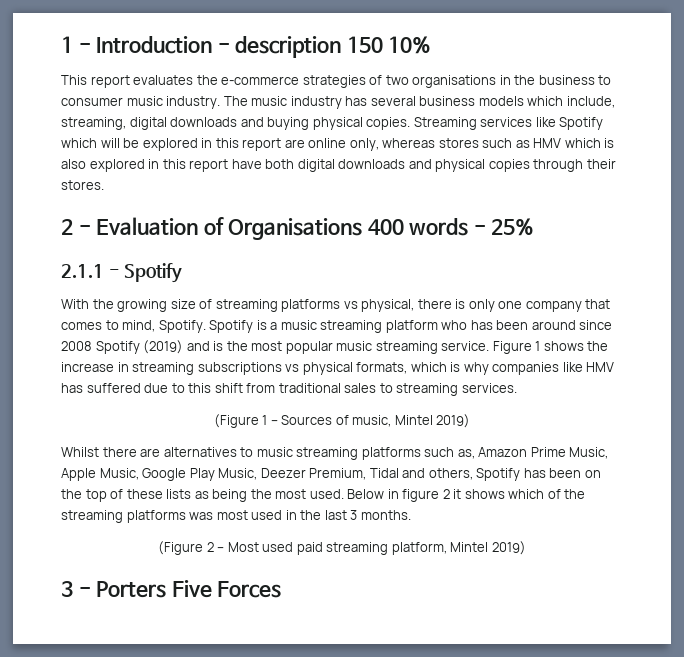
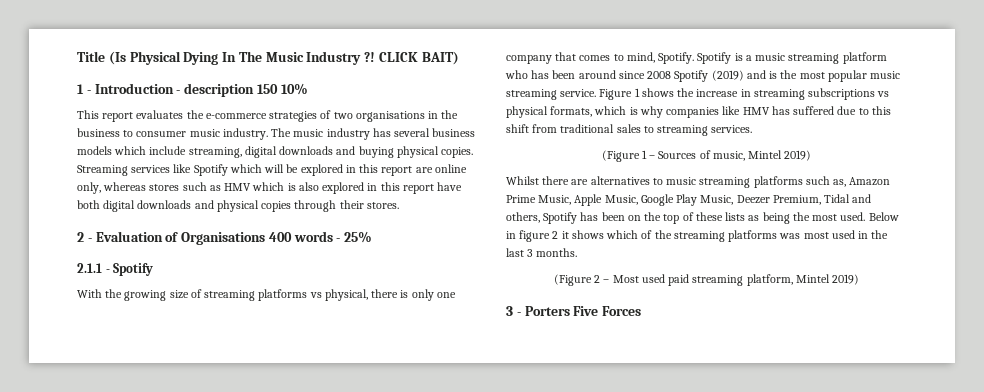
(61, 44) none -> [77,51,459,65] Title (Is Physical Dying In The Music Industry ?! CLICK BAIT) //
[566,96,615,108] include, -> [149,146,187,155] include

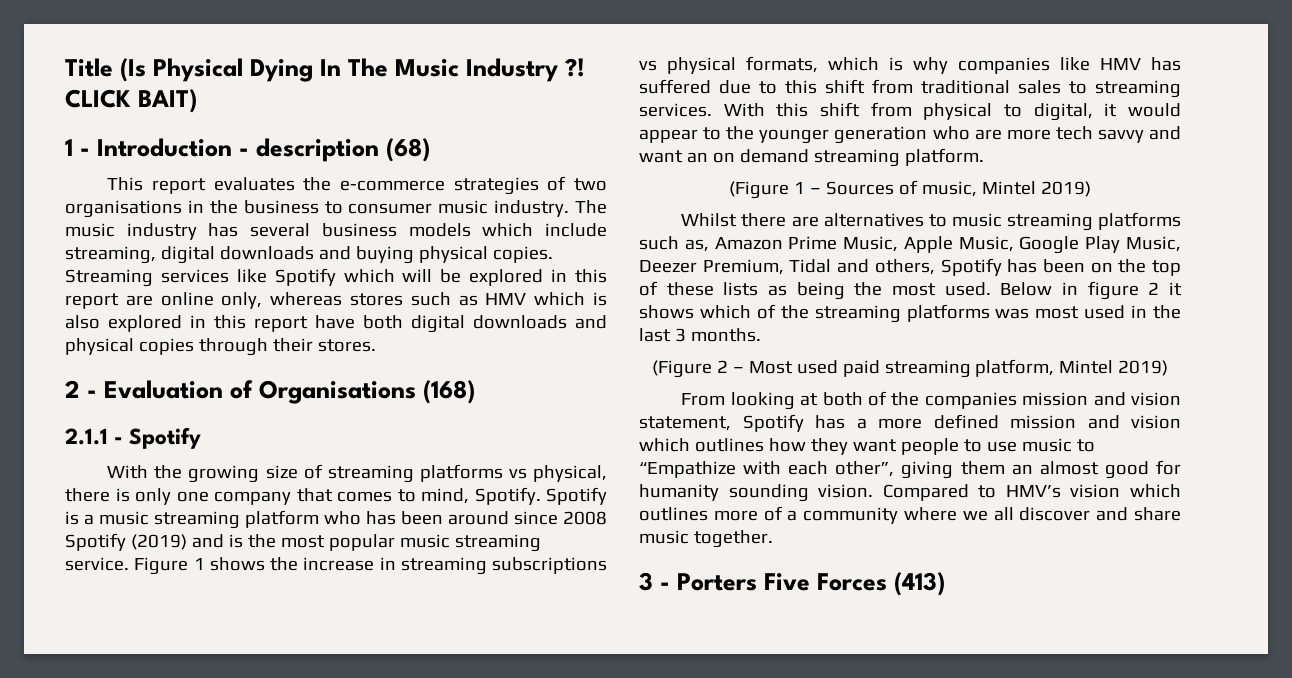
[256,83,308,95] 150 10% -> [386,138,430,162] (68)
[268,231,373,243] 400 words - 25% -> [423,380,475,404] (168)
(753, 129) none -> [723,102,1181,121] [639,126,1181,144] [639,148,984,167] With this shift from physical to digital, it would appear to the younger generation who are more tech savvy and want an on demand streaming platform.
(860, 279) none -> [681,391,1181,410] [639,414,1181,432] [639,438,1095,455] [639,460,1181,479] [639,484,1181,502] [639,506,1181,524] [639,530,773,548] // From looking at both of the companies mission and vision statement, Spotify has a more defined mission and vision which outlines how they want people to use music to “Empathize with each other”, giving them an almost good for humanity sounding vision. Compared to HMV’s vision which outlines more of a community where we all discover and share music together.
(642, 311) none -> [894,572,945,596] (413)

